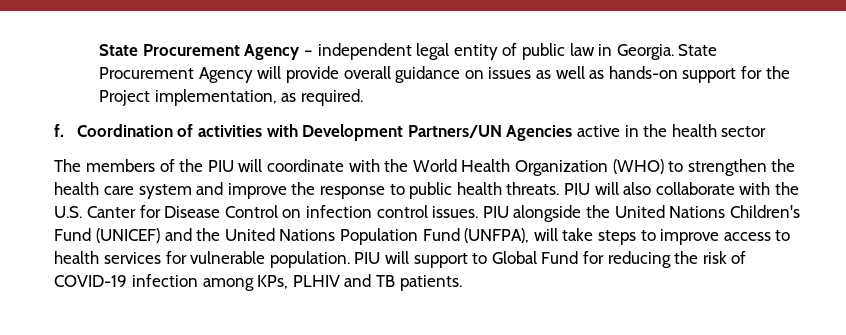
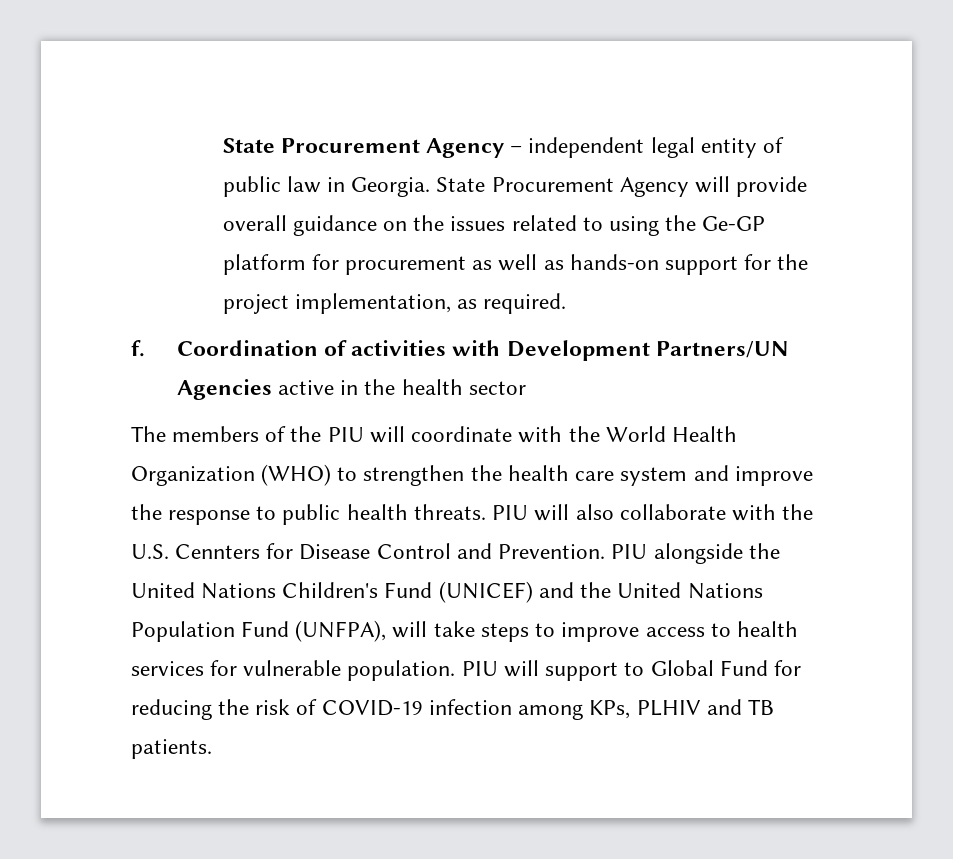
[488,67,532,79] issues -> [413,215,766,236] [222,254,466,275] the issues related to using the Ge-GP platform for procurement
[99,90,151,106] Project -> [222,294,289,314] project
[87,206,137,218] Canter -> [175,544,261,559] Cennters
[282,205,479,218] on infection control issues. -> [456,543,606,559] and Prevention.

